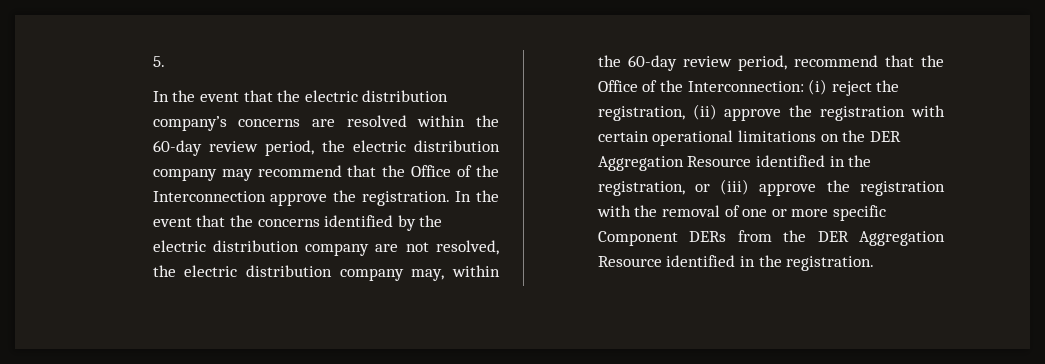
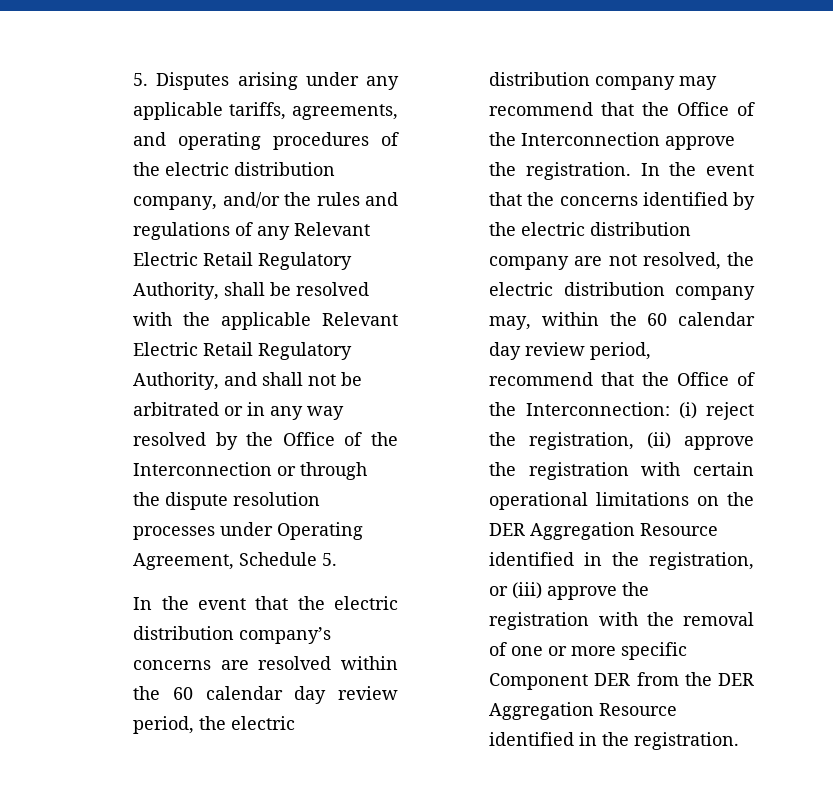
[152,56,165,67] 5. -> [133,72,399,90] [133,102,398,120] [133,132,399,150] [133,162,336,176] [133,192,399,210] [133,222,371,240] [133,252,353,270] [133,282,370,300] [133,312,398,330] [133,342,353,360] [133,372,363,390] [133,402,345,420] [133,432,398,450] [133,462,368,480] [133,492,321,510] [133,522,364,540] [133,552,338,570] 5. Disputes arising under any applicable tariffs, agreements, and operating procedures of the electric distribution company, and/or the rules and regulations of any Relevant Electric Retail Regulatory Authority, shall be resolved with the applicable Relevant Electric Retail Regulatory Authority, and shall not be arbitrated or in any way resolved by the Office of the Interconnection or through the dispute resolution processes under Operating Agreement, Schedule 5.
[152,140,202,156] 60-day -> [172,686,327,704] 60 calendar day
[627,55,677,71] 60-day -> [647,312,755,326] [489,342,522,360] 60 calendar day
[689,231,727,242] DERs -> [594,673,631,686] DER

